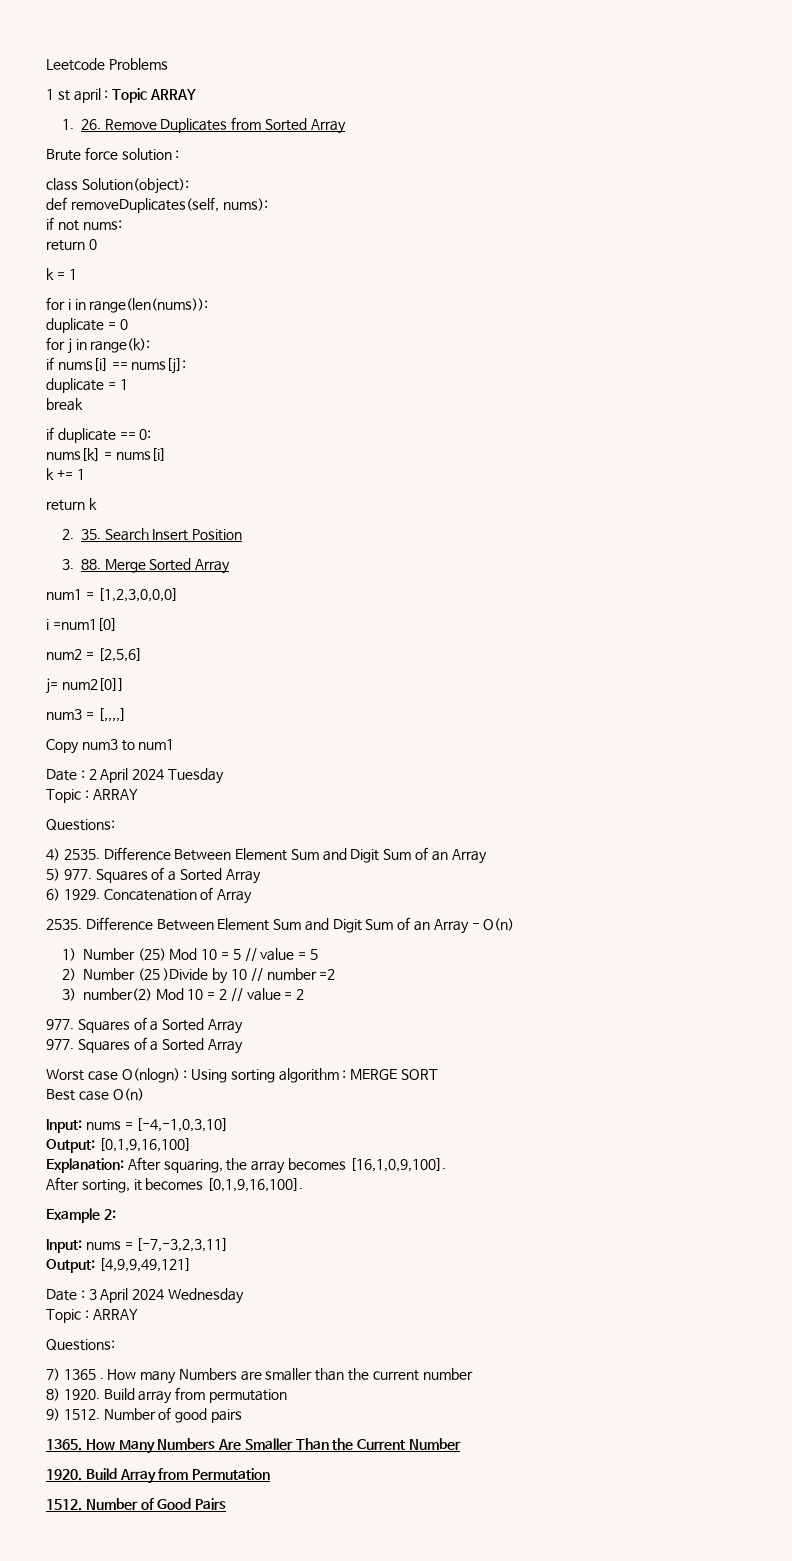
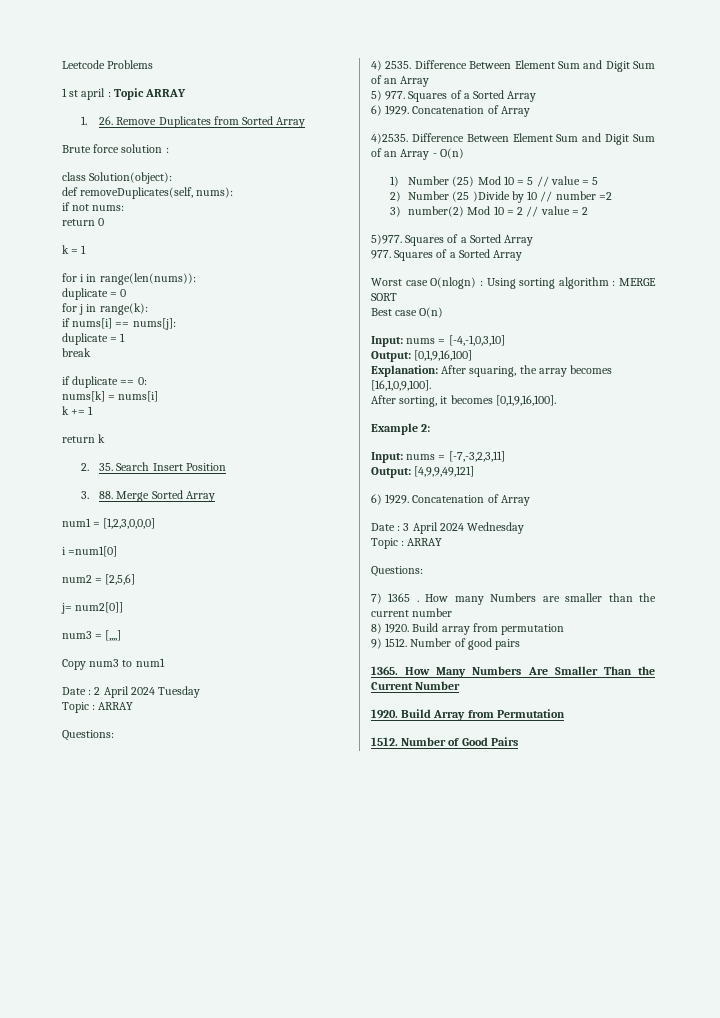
[46,919,82,930] 2535. -> [371,133,408,144] 4)2535.
[46,1019,74,1030] 977. -> [371,234,402,245] 5)977.
(191, 1265) none -> [371,494,530,506] // 6) 1929. Concatenation of Array

